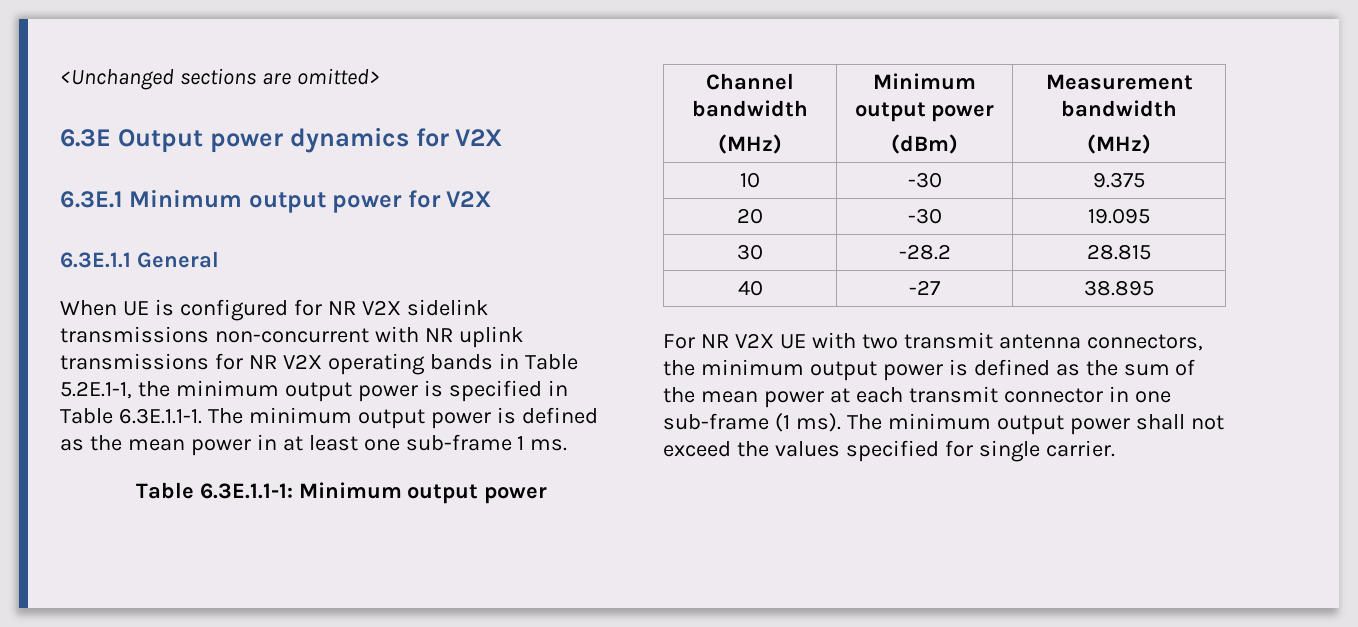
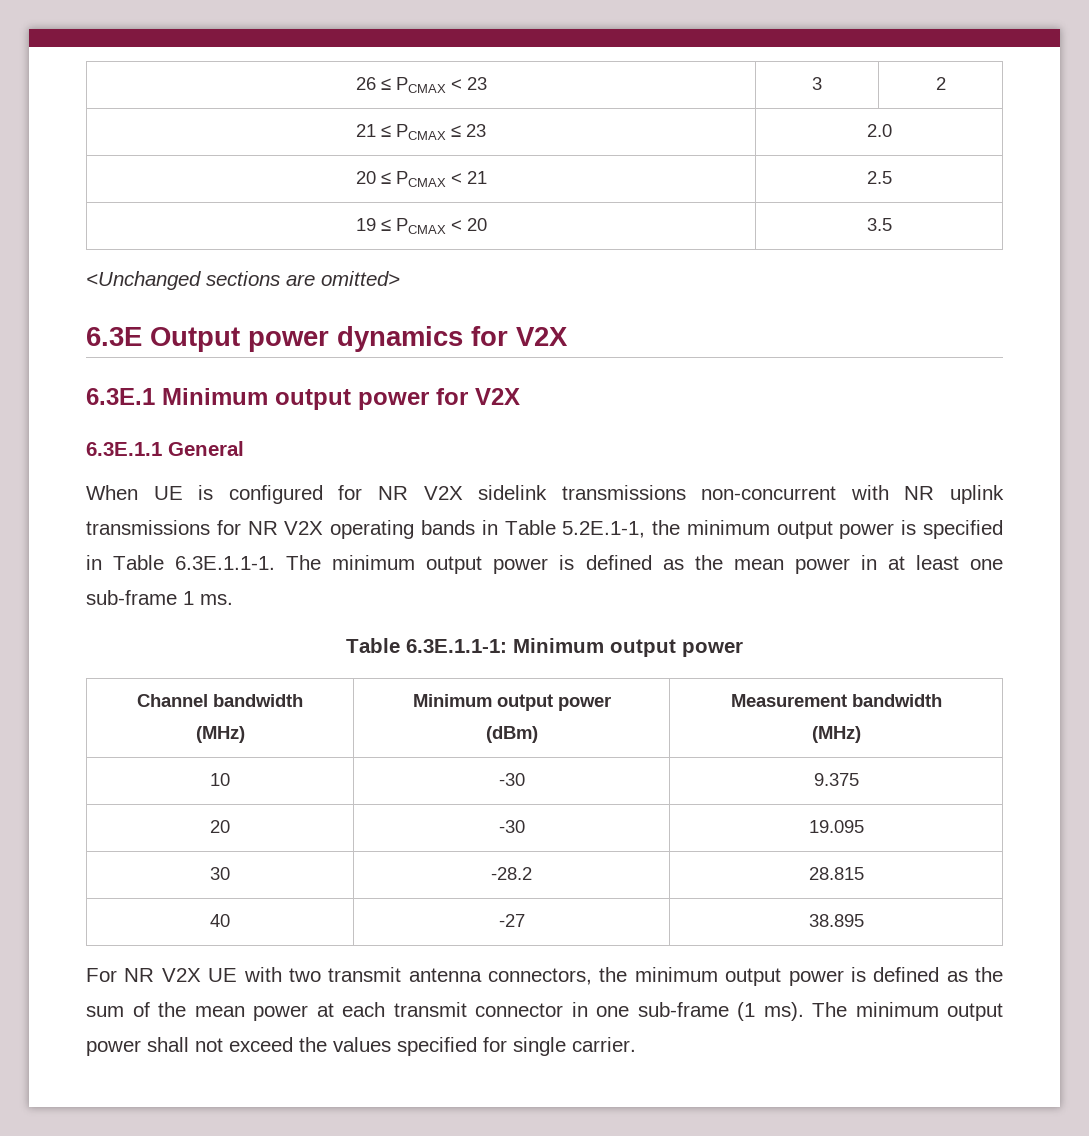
(60, 79) none -> [355,77,487,93] [812,77,822,90] [935,77,946,90] [356,124,486,140] [866,124,892,137] [355,171,487,187] [866,171,892,184] [355,218,487,234] [866,218,892,231] 26 ≤ PCMAX < 23 | 3 | 2 // 21 ≤ PCMAX ≤ 23 | 2.0 // 20 ≤ PCMAX < 21 | 2.5 // 19 ≤ PCMAX < 20 | 3.5 //

